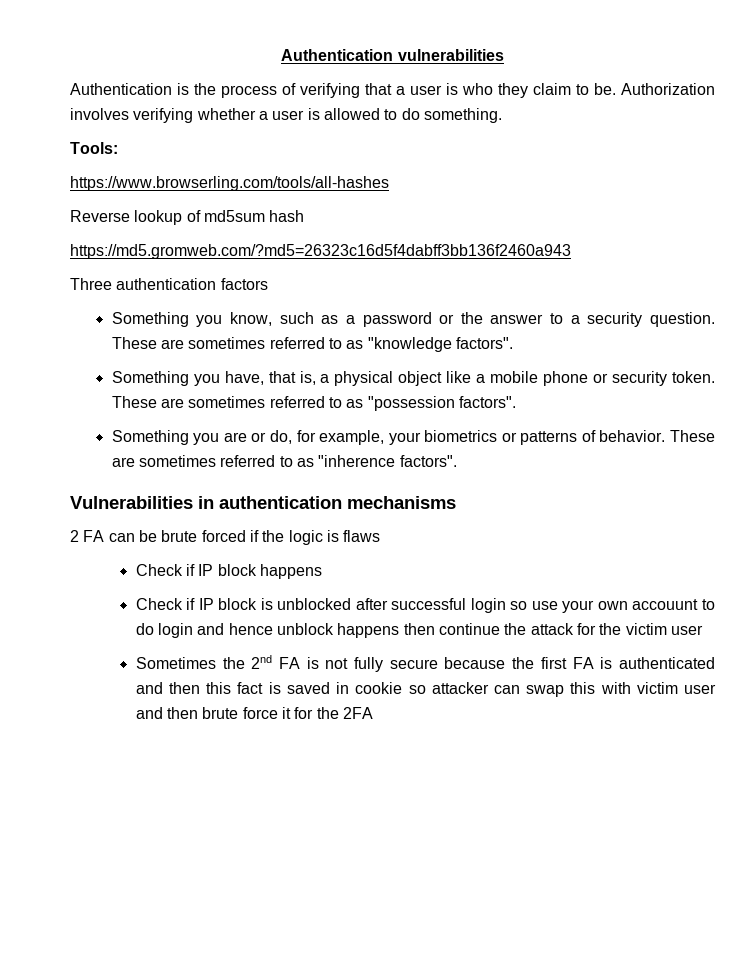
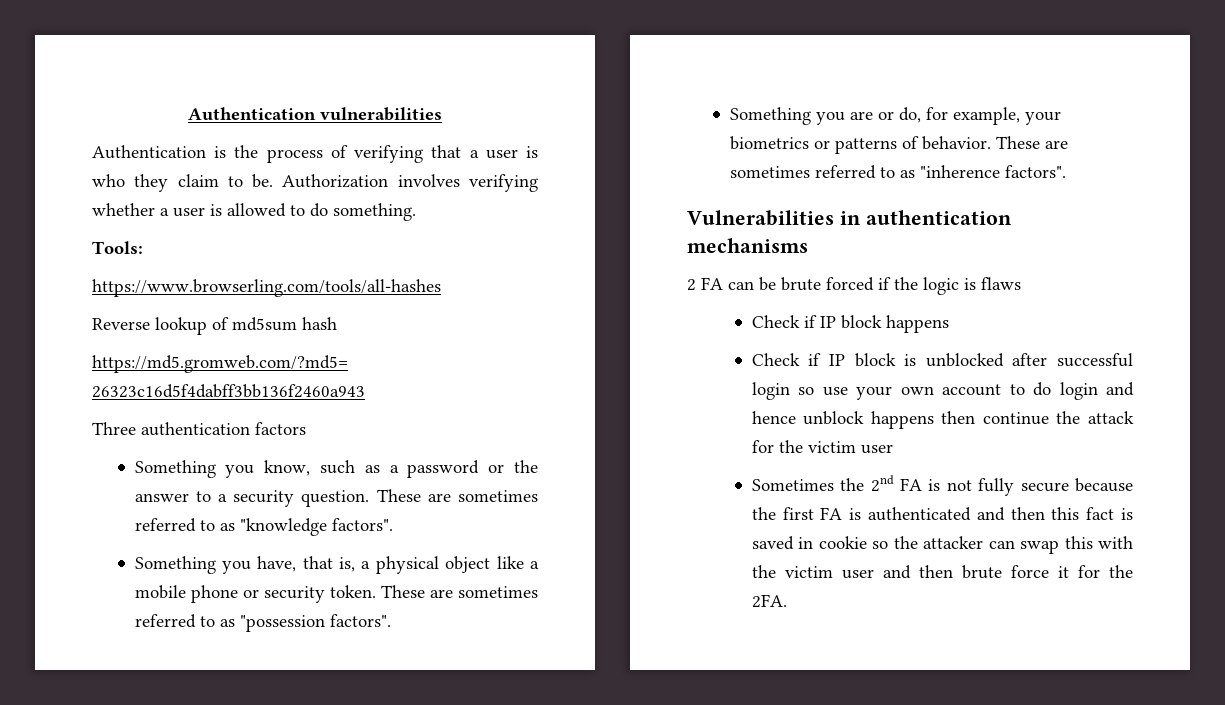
[632,599,699,610] accouunt -> [942,384,1002,396] account
(426, 689) none -> [893,536,918,549] the
(631, 688) none -> [751,565,776,578] the
[343,707,374,719] 2FA -> [751,594,787,608] 2FA.

